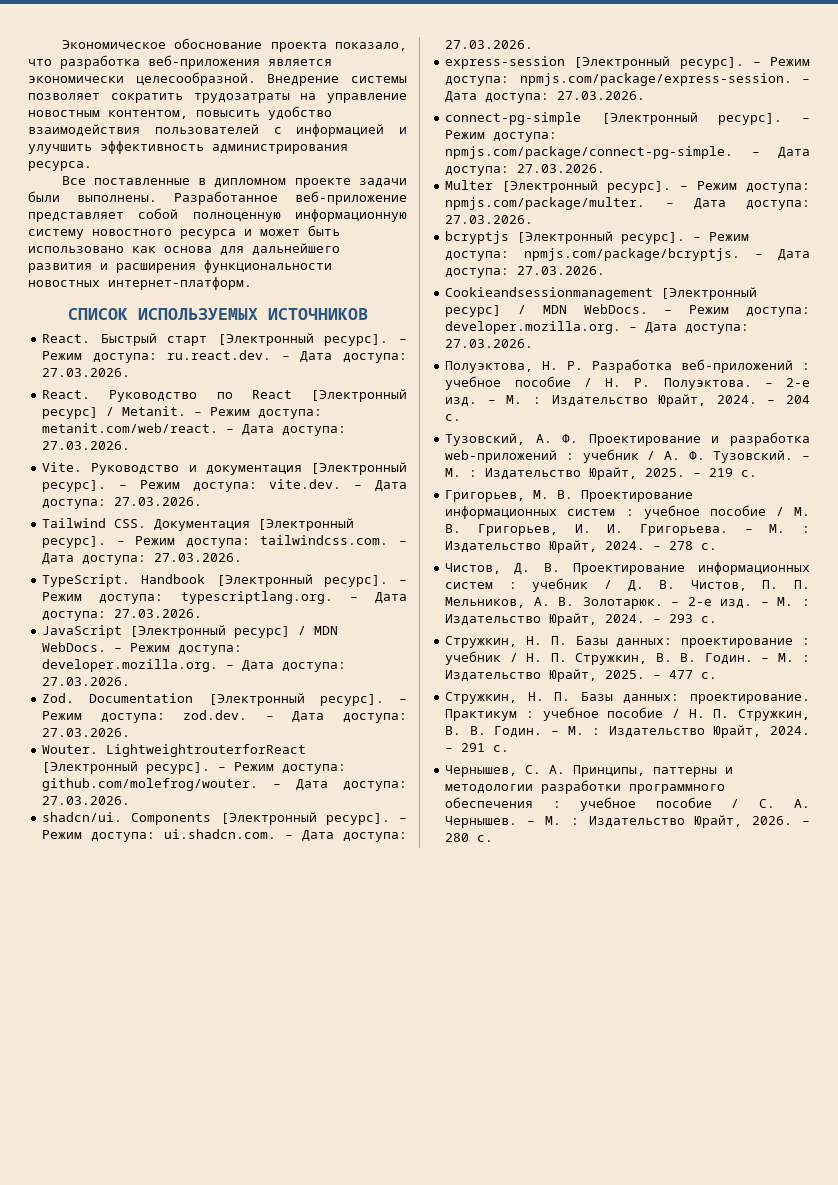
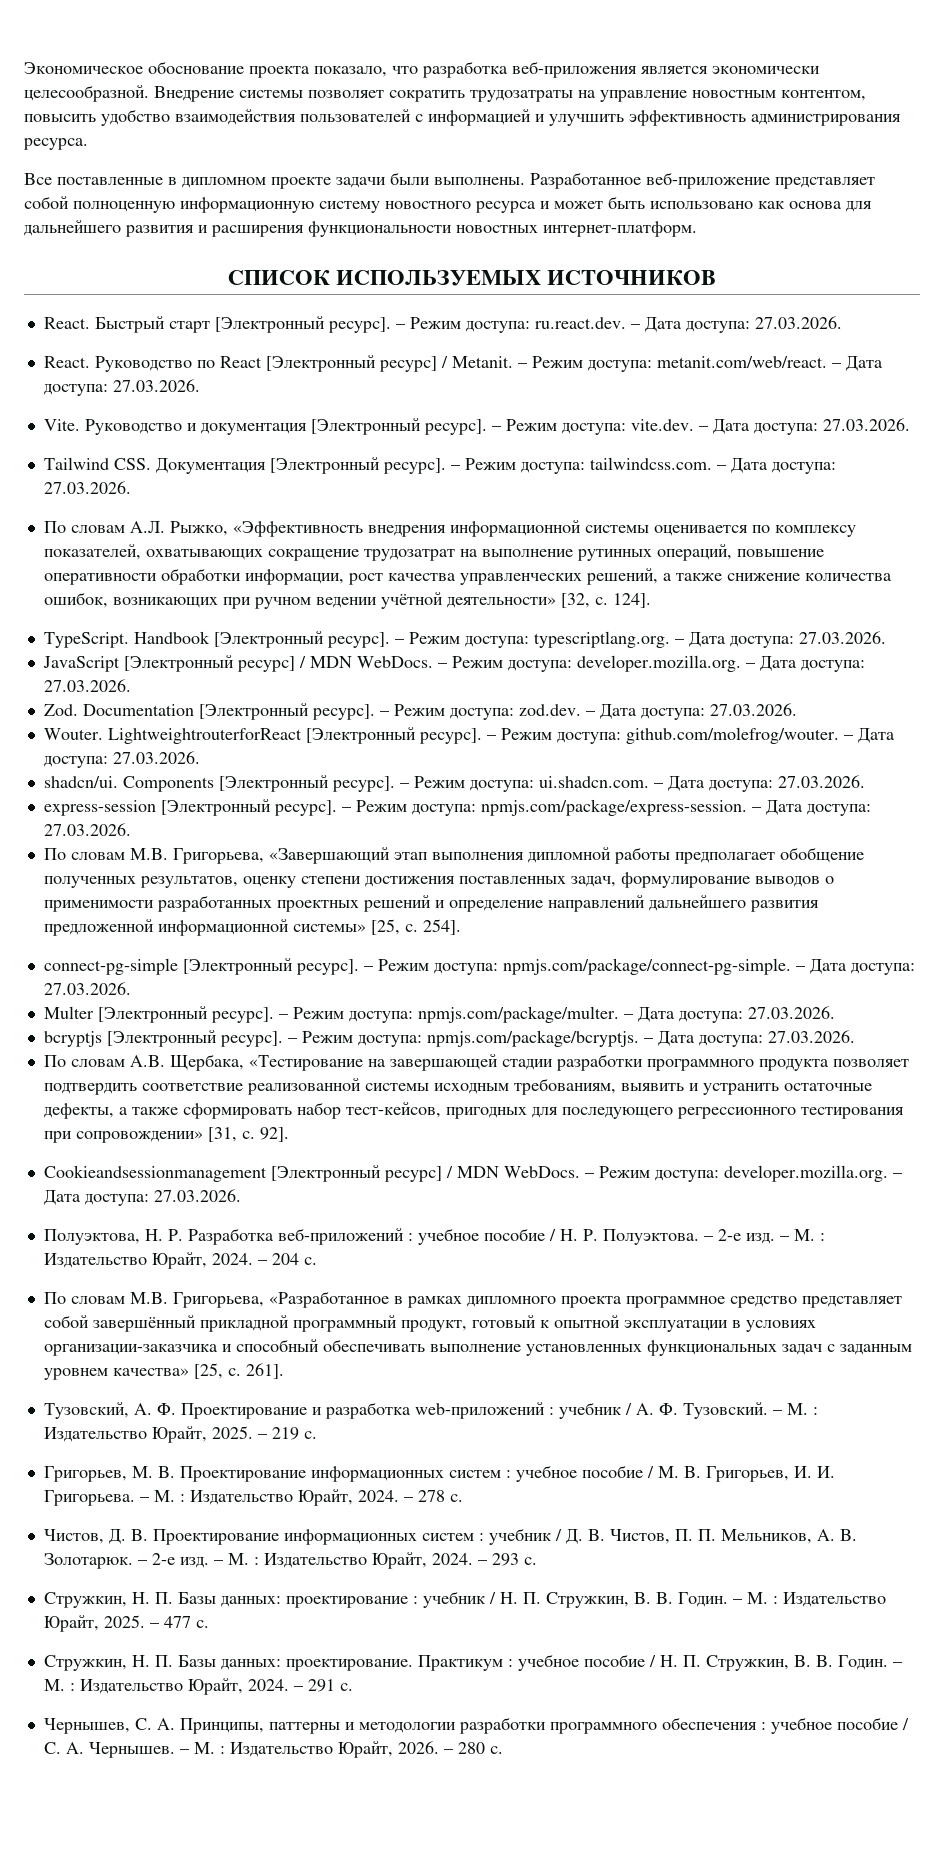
(243, 557) none -> [43,520,856,537] [43,544,824,561] [43,568,892,585] [43,592,651,609] // По словам А.Л. Рыжко, «Эффективность внедрения информационной системы оценивается по комплексу показателей, охватывающих сокращение трудозатрат на выполнение рутинных операций, повышение оперативности обработки информации, рост качества управленческих решений, а также снижение количества ошибок, возникающих при ручном ведении учётной деятельности» [32, с. 124].
(646, 95) none -> [43,847,864,864] [43,872,834,888] [43,895,819,912] [43,919,461,936] // По словам М.В. Григорьева, «Завершающий этап выполнения дипломной работы предполагает обобщение полученных результатов, оценку степени достижения поставленных задач, формулирование выводов о применимости разработанных проектных решений и определение направлений дальнейшего развития предложенной информационной системы» [25, с. 254].
(606, 270) none -> [43,1054,909,1071] [43,1078,872,1095] [43,1102,904,1119] [43,1127,289,1143] // По словам А.В. Щербака, «Тестирование на завершающей стадии разработки программного продукта позволяет подтвердить соответствие реализованной системы исходным требованиям, выявить и устранить остаточные дефекты, а также сформировать набор тест-кейсов, пригодных для последующего регрессионного тестирования при сопровождении» [31, с. 92].
(462, 417) none -> [43,1291,902,1308] [43,1315,816,1332] [43,1339,912,1356] [43,1363,284,1380] // По словам М.В. Григорьева, «Разработанное в рамках дипломного проекта программное средство представляет собой завершённый прикладной программный продукт, готовый к опытной эксплуатации в условиях организации-заказчика и способный обеспечивать выполнение установленных функциональных задач с заданным уровнем качества» [25, с. 261].

